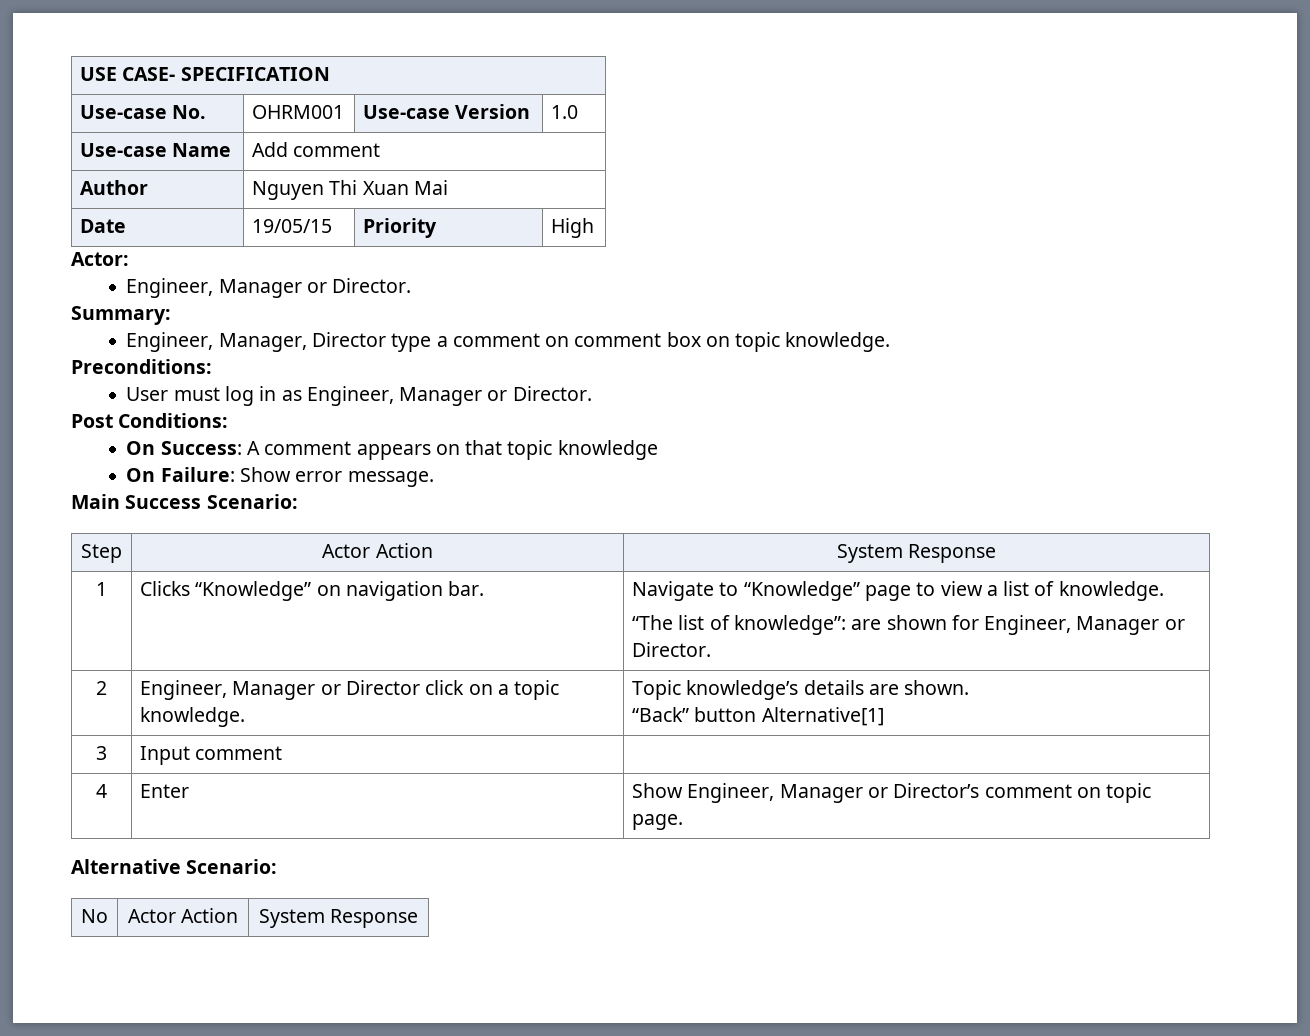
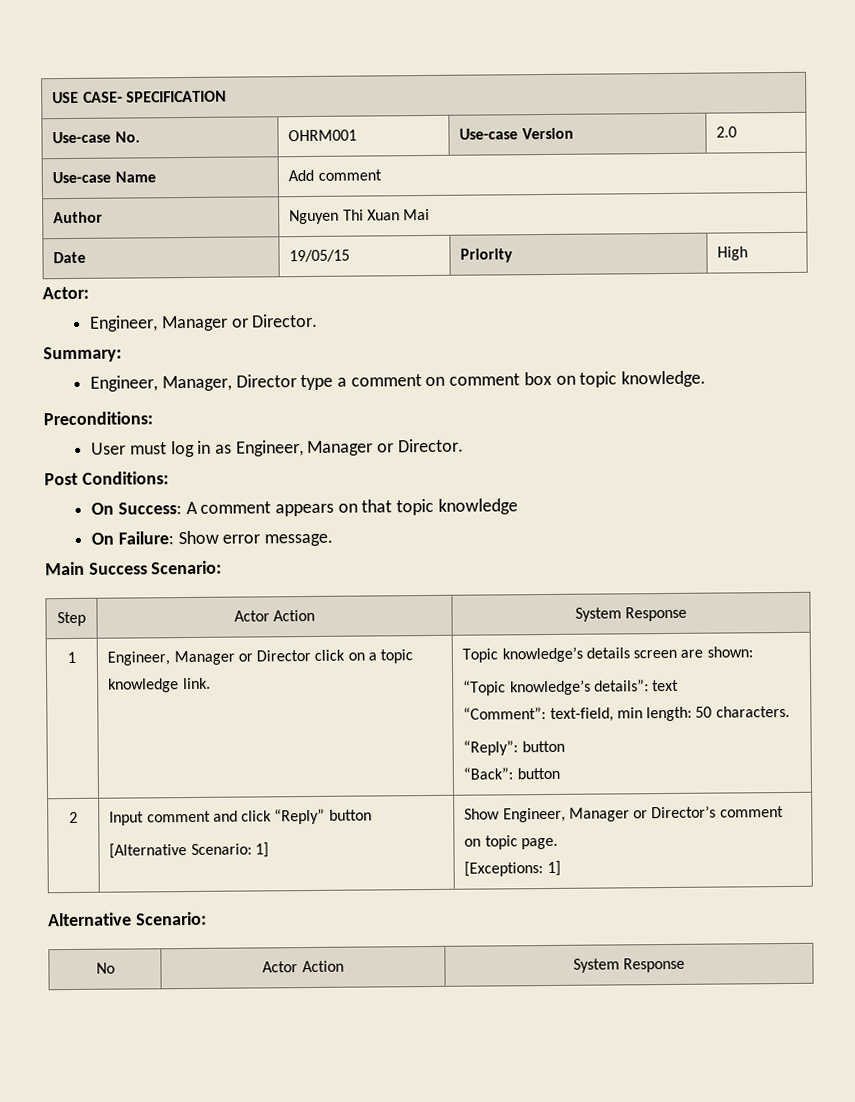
[551,105,579,119] 1.0 -> [716,126,738,138] 2.0
[140,581,485,601] [632,581,1164,601] [632,615,1185,635] [632,642,712,657] [96,681,107,695] | Clicks “Knowledge” on navigation bar. | Navigate to “Knowledge” page to view a list of knowledge. // “The list of knowledge”: are shown for Engineer, Manager or Director. // 2 -> (76, 657) none
[140,707,246,727] knowledge. -> [108,677,211,693] knowledge link.
[868,680,970,695] [632,707,884,726] [96,746,107,760] [140,746,283,765] [96,784,107,798] [140,784,190,798] are shown. // “Back” button Alternative[1] // 3 | Input comment | // 4 | Enter -> [633,646,753,659] [463,679,680,696] [463,705,790,722] [463,740,565,756] [463,767,560,780] [69,811,78,824] [109,808,372,826] [109,842,269,859] screen are shown: // “Topic knowledge’s details”: text // “Comment”: text-field, min length: 50 characters. // “Reply”: button // “Back”: button // 2 | Input comment and click “Reply” button // [Alternative Scenario: 1]
(684, 822) none -> [464,860,561,877] // [Exceptions: 1]

